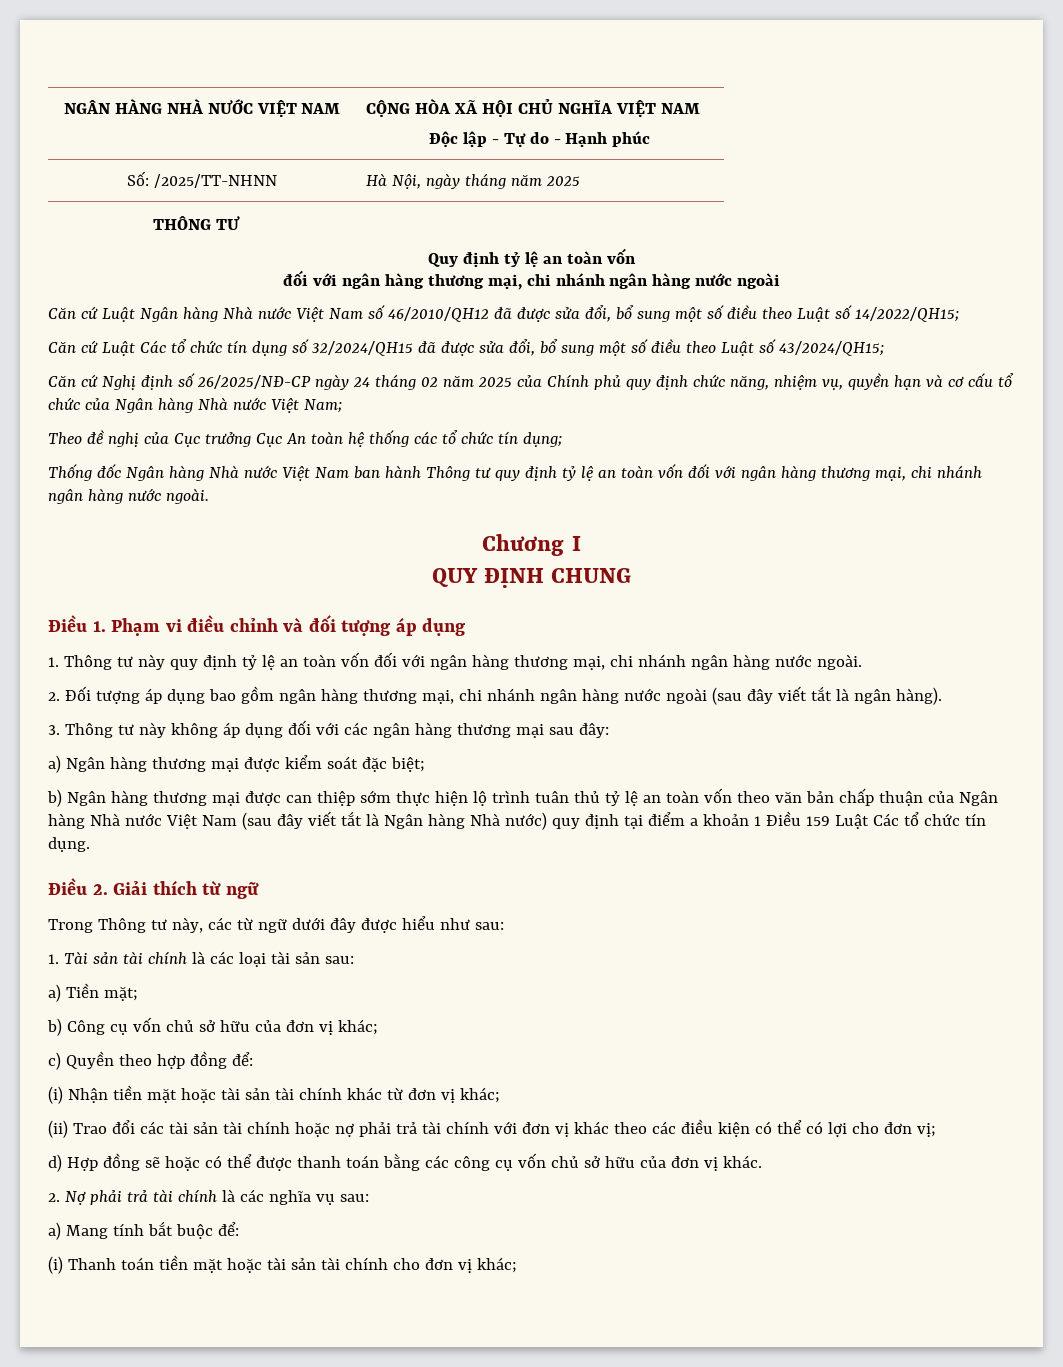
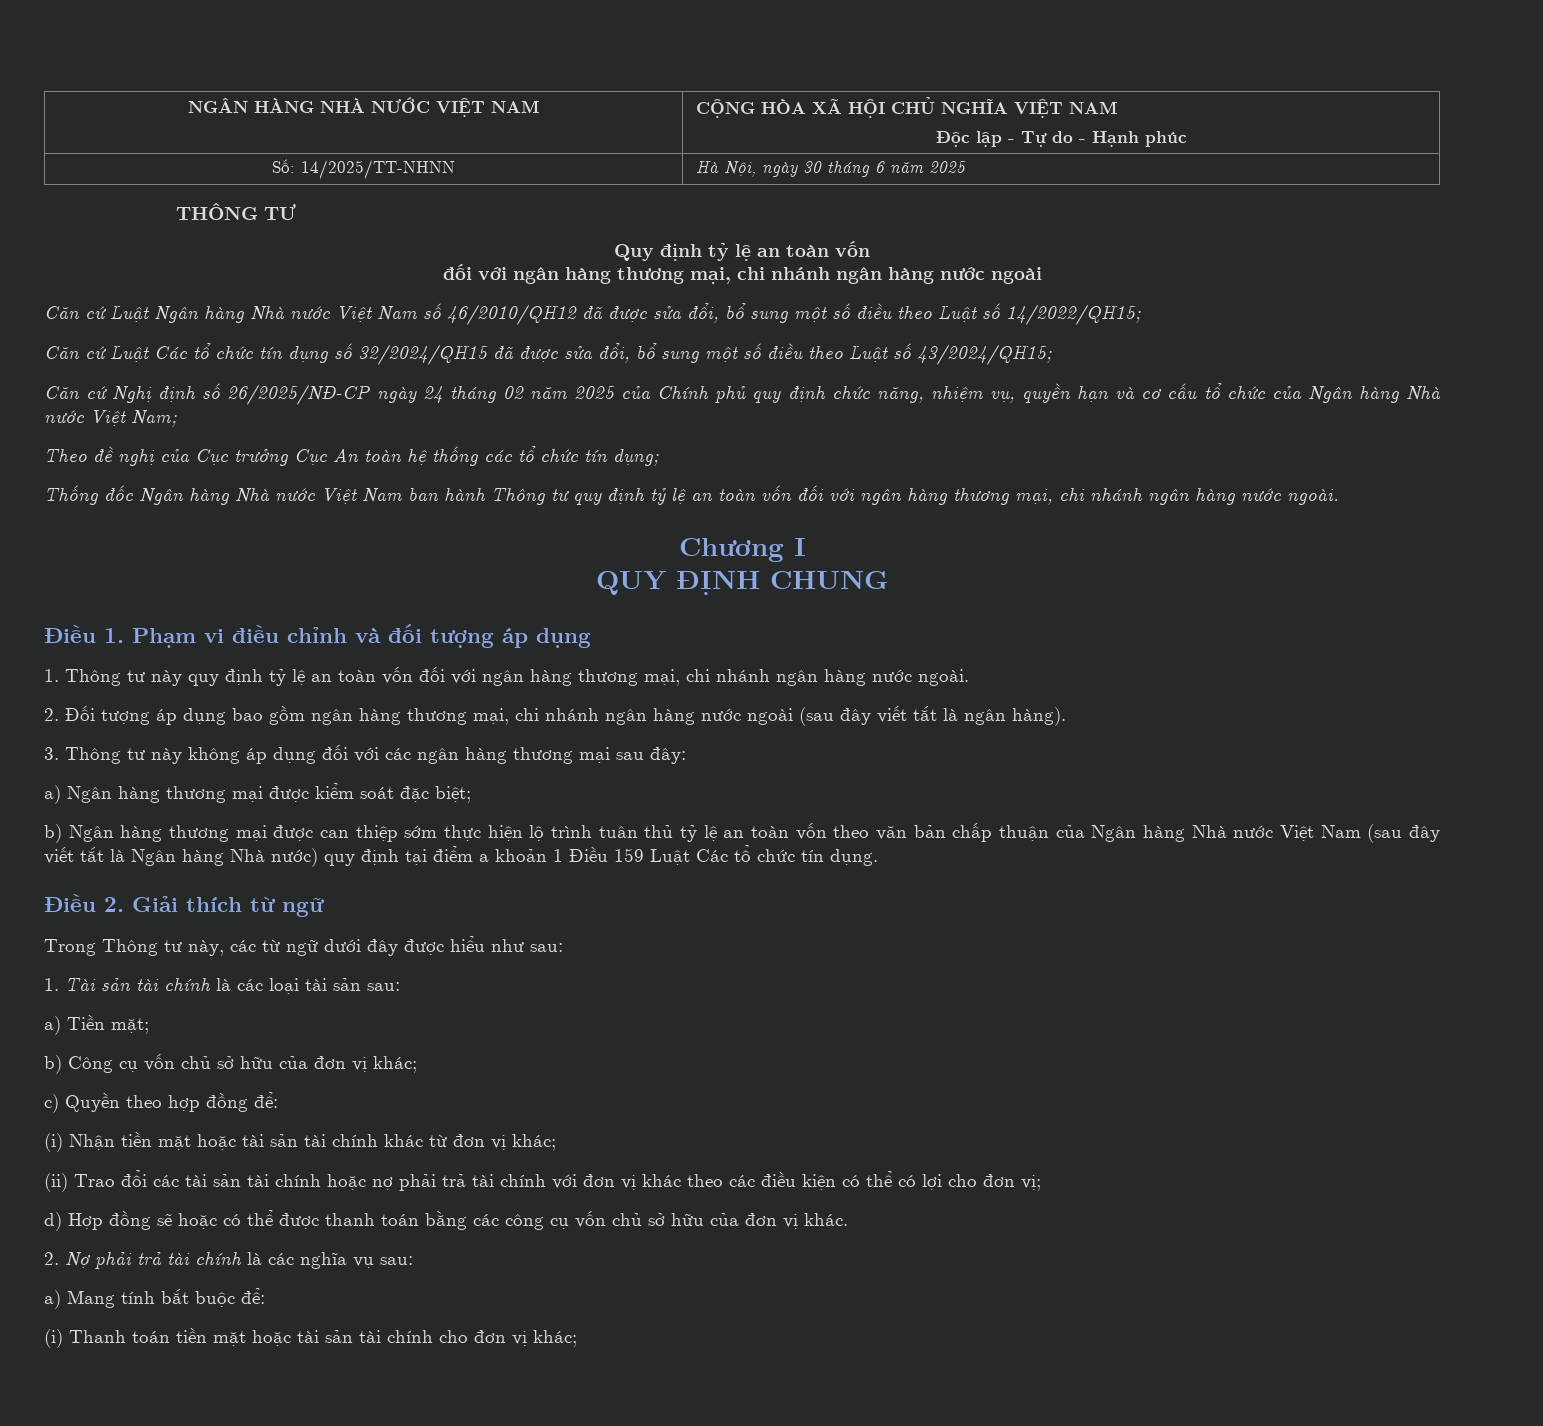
[153,174,277,188] /2025/TT-NHNN -> [301,160,455,179] 14/2025/TT-NHNN
[465,173,507,189] tháng -> [802,161,885,177] 30 tháng 6

